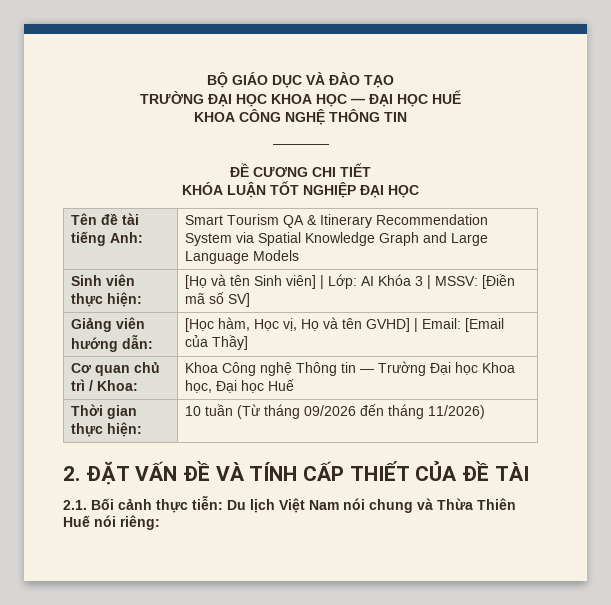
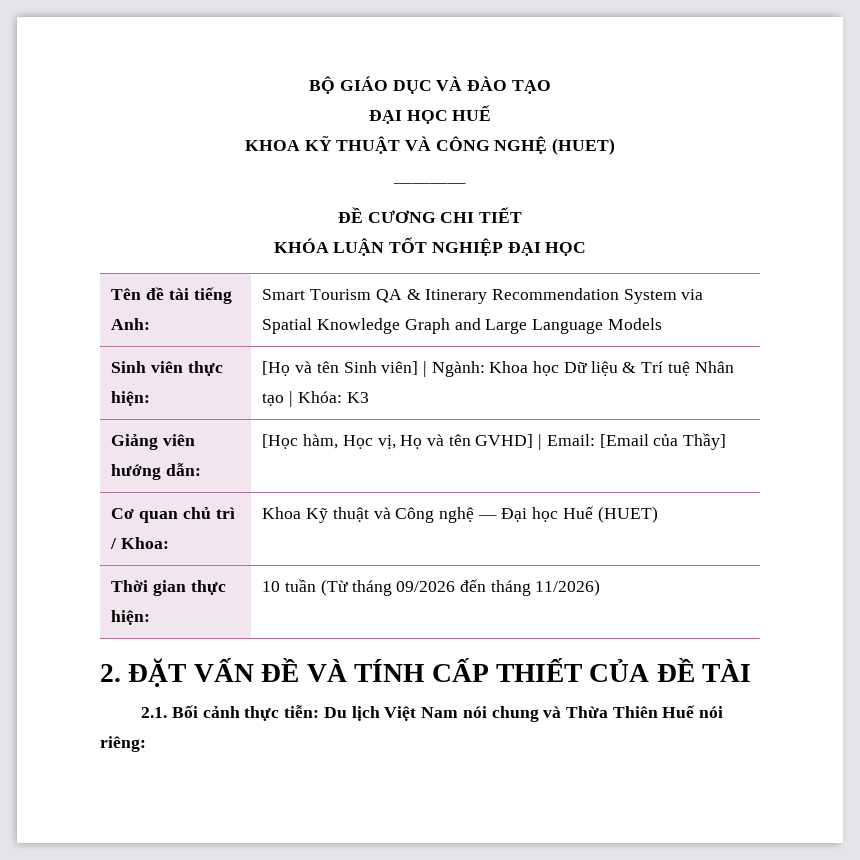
[140,90,461,107] [194,109,407,125] TRƯỜNG ĐẠI HỌC KHOA HỌC — ĐẠI HỌC HUẾ // KHOA CÔNG NGHỆ THÔNG TIN -> [368,105,492,124] [244,136,616,155] ĐẠI HỌC HUẾ // KHOA KỸ THUẬT VÀ CÔNG NGHỆ (HUET)
[328,274,516,289] [185,292,251,307] Lớp: AI Khóa 3 | MSSV: [Điền mã số SV] -> [431,361,734,377] [262,391,369,407] Ngành: Khoa học Dữ liệu & Trí tuệ Nhân tạo | Khóa: K3
[222,361,516,376] [185,380,213,393] Công nghệ Thông tin — Trường Đại học Khoa học, -> [306,507,497,523] Kỹ thuật và Công nghệ —
(295, 385) none -> [597,506,658,523] (HUET)

